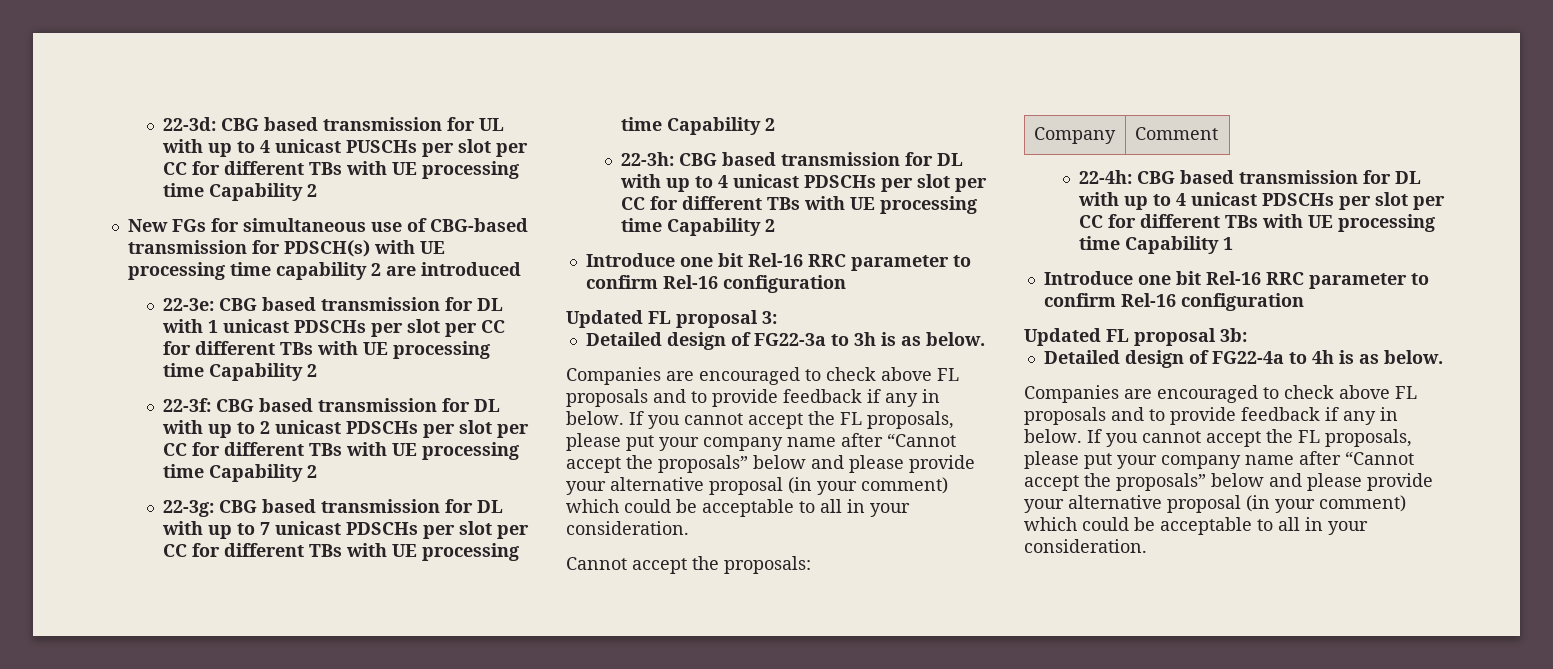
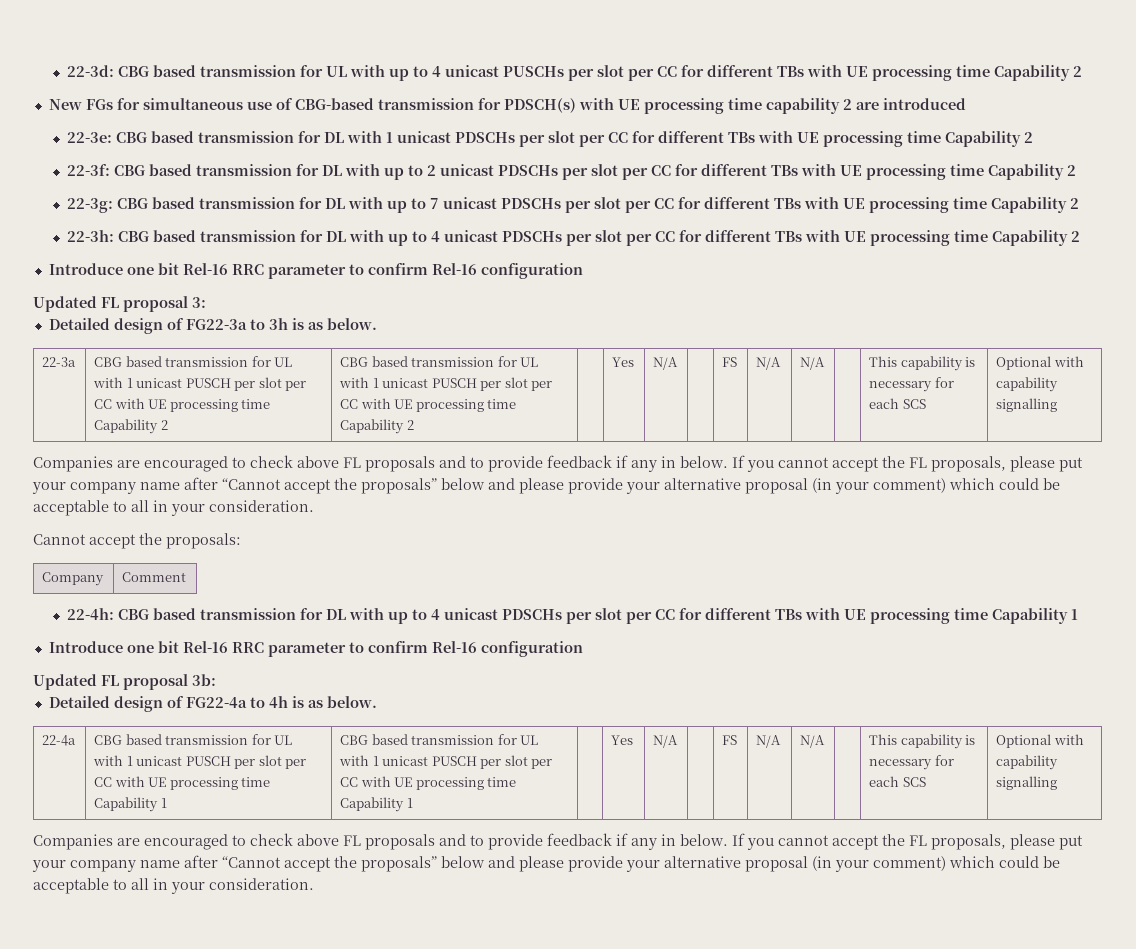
(985, 339) none -> [42,357,77,367] [94,356,293,367] [93,377,307,391] [94,398,271,412] [94,419,168,434] [340,356,539,367] [339,377,553,391] [340,398,517,412] [340,419,414,434] [612,357,635,367] [653,357,679,370] [722,357,738,367] [756,357,782,370] [800,357,826,370] [869,356,976,371] [869,377,954,392] [869,398,926,409] [996,356,1084,370] [996,377,1059,392] [996,398,1058,412] // 22-3a | CBG based transmission for UL with 1 unicast PUSCH per slot per CC with UE processing time Capability 2 | CBG based transmission for UL with 1 unicast PUSCH per slot per CC with UE processing time Capability 2 | | Yes | N/A | | FS | N/A | N/A | | This capability is necessary for each SCS | Optional with capability signalling
(1443, 357) none -> [42,735,77,746] [94,734,293,745] [93,755,307,769] [94,776,271,790] [94,797,167,812] [340,734,539,745] [339,755,553,769] [340,776,517,790] [340,797,413,812] [611,735,634,745] [653,735,679,748] [722,735,738,745] [756,735,782,748] [800,735,826,748] [869,734,976,749] [869,755,954,770] [869,776,926,787] [996,734,1084,748] [996,755,1059,770] [996,776,1058,790] // 22-4a | CBG based transmission for UL with 1 unicast PUSCH per slot per CC with UE processing time Capability 1 | CBG based transmission for UL with 1 unicast PUSCH per slot per CC with UE processing time Capability 1 | | Yes | N/A | | FS | N/A | N/A | | This capability is necessary for each SCS | Optional with capability signalling

